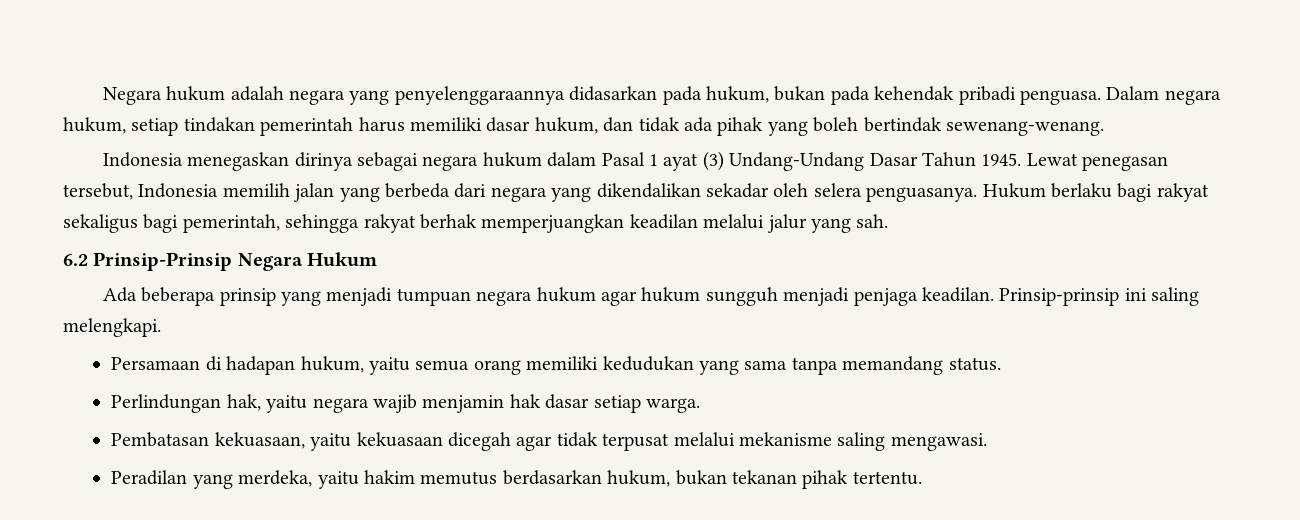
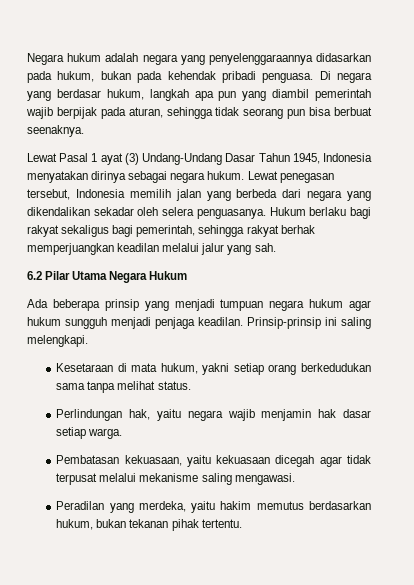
[1106,86,1221,105] [63,117,1104,136] [102,152,597,171] Dalam negara hukum, setiap tindakan pemerintah harus memiliki dasar hukum, dan tidak ada pihak yang boleh bertindak sewenang-wenang. // Indonesia menegaskan dirinya sebagai negara hukum dalam -> [319,71,372,83] [27,89,371,101] [26,107,372,119] [27,125,84,137] [27,153,57,162] Di negara yang berdasar hukum, langkah apa pun yang diambil pemerintah wajib berpijak pada aturan, sehingga tidak seorang pun bisa berbuat seenaknya. // Lewat
[981,153,1022,166] 1945. -> [292,153,372,164] [27,171,245,183] 1945, Indonesia menyatakan dirinya sebagai negara hukum.
[93,252,233,271] Prinsip-Prinsip -> [45,271,108,280] Pilar Utama
[111,356,739,375] Persamaan di hadapan hukum, yaitu semua orang memiliki kedudukan yang -> [56,363,371,375] Kesetaraan di mata hukum, yakni setiap orang berkedudukan
[842,356,944,375] memandang -> [117,381,156,390] melihat

